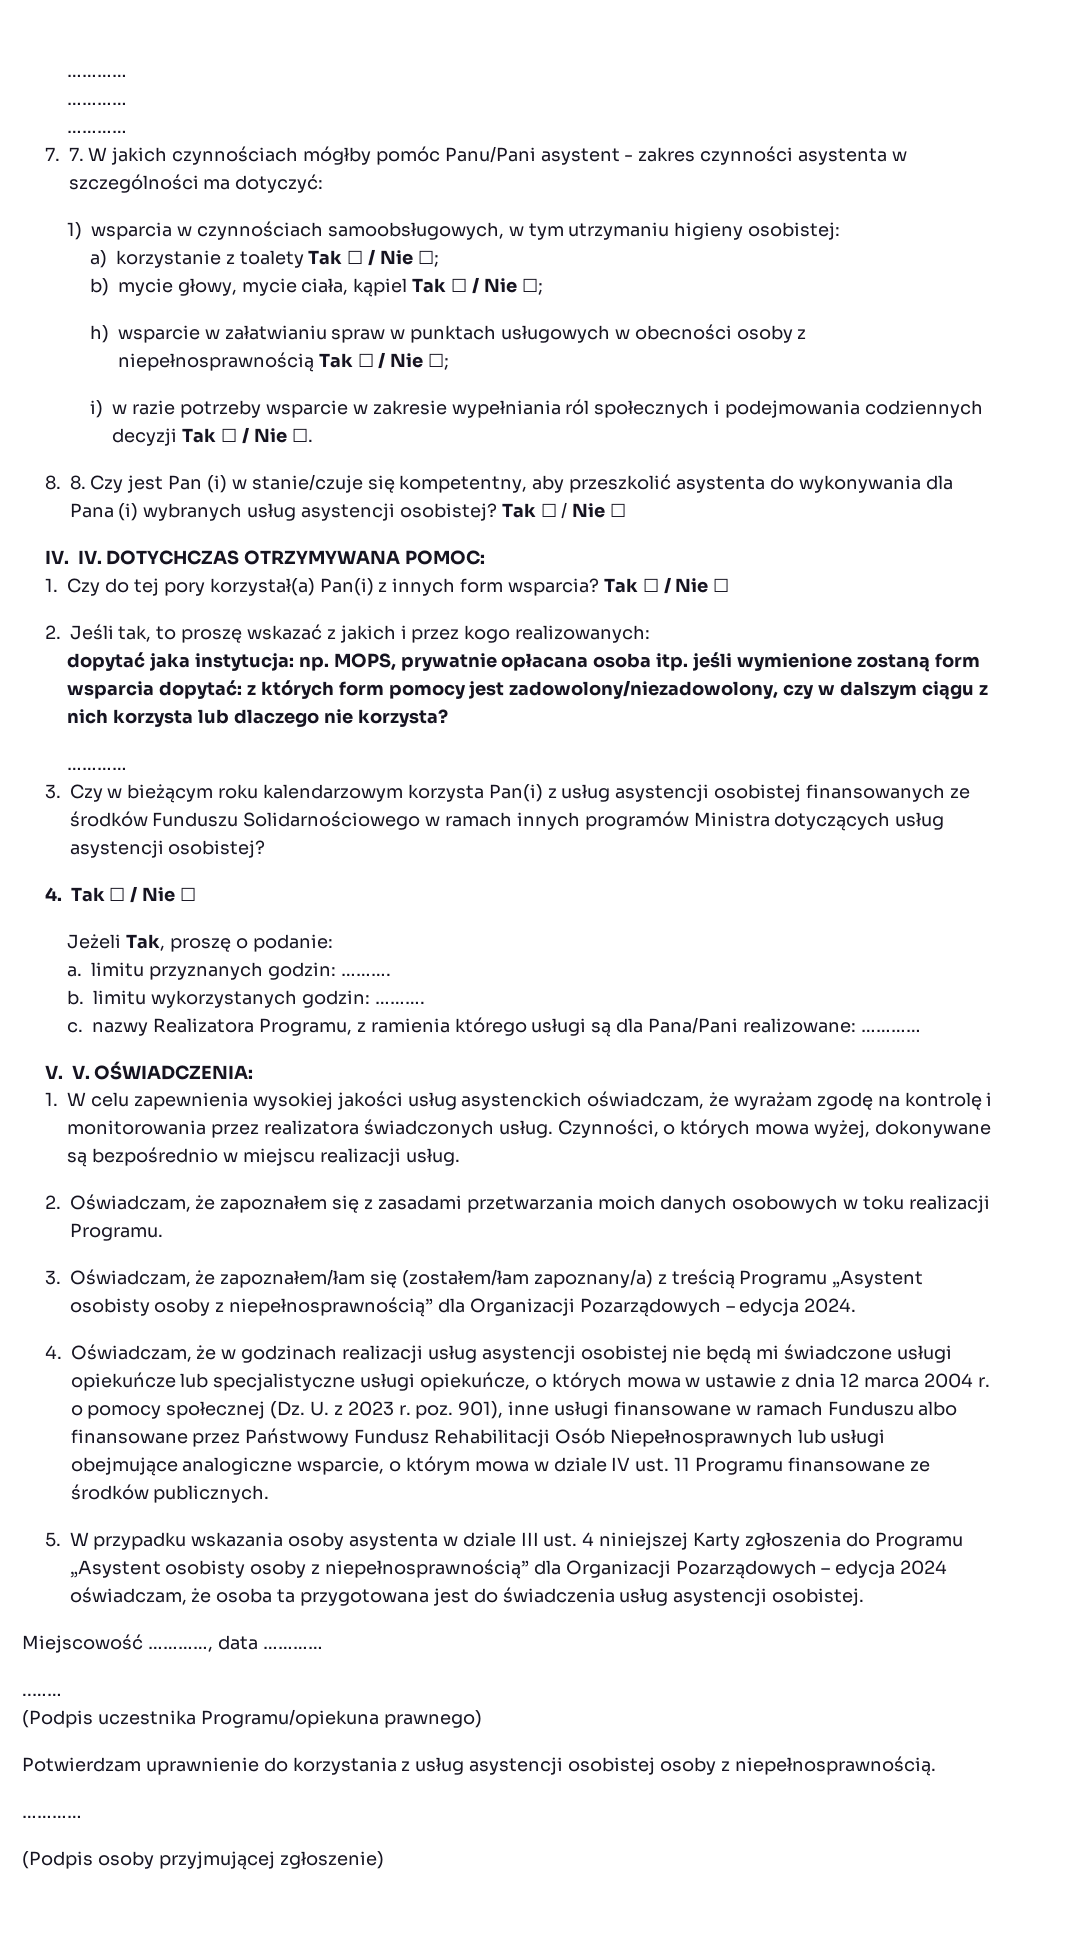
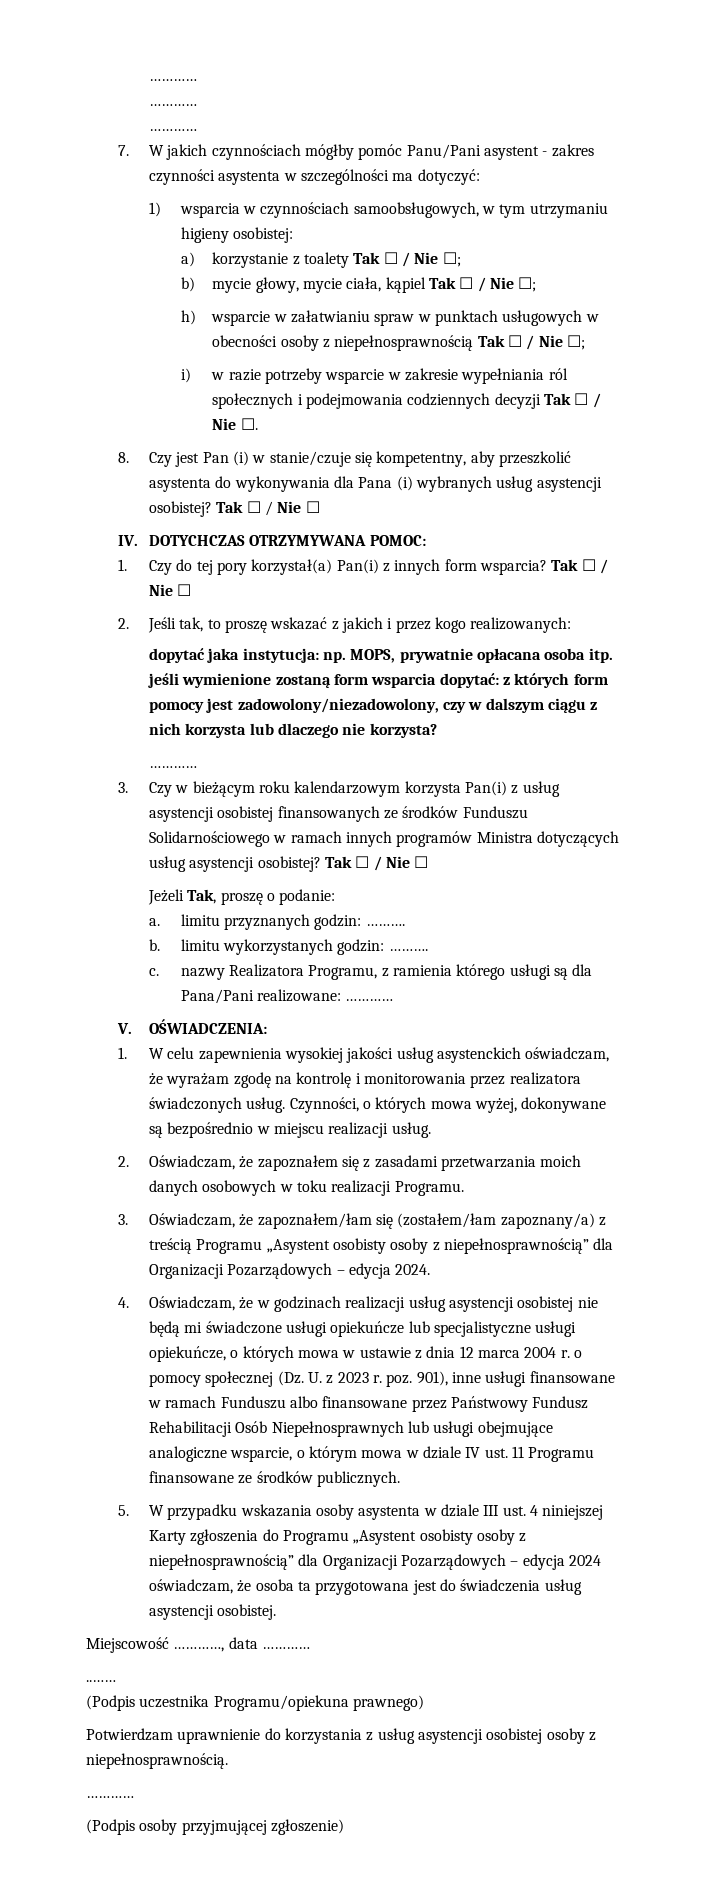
[68,147,84,161] 7. -> (129, 150) none
[69,475,86,490] 8. -> (129, 457) none
[77,550,102,564] IV. -> (138, 540) none
[44,887,62,901] // 4. -> (321, 864) none
[71,1065,90,1079] V. -> (132, 1028) none

